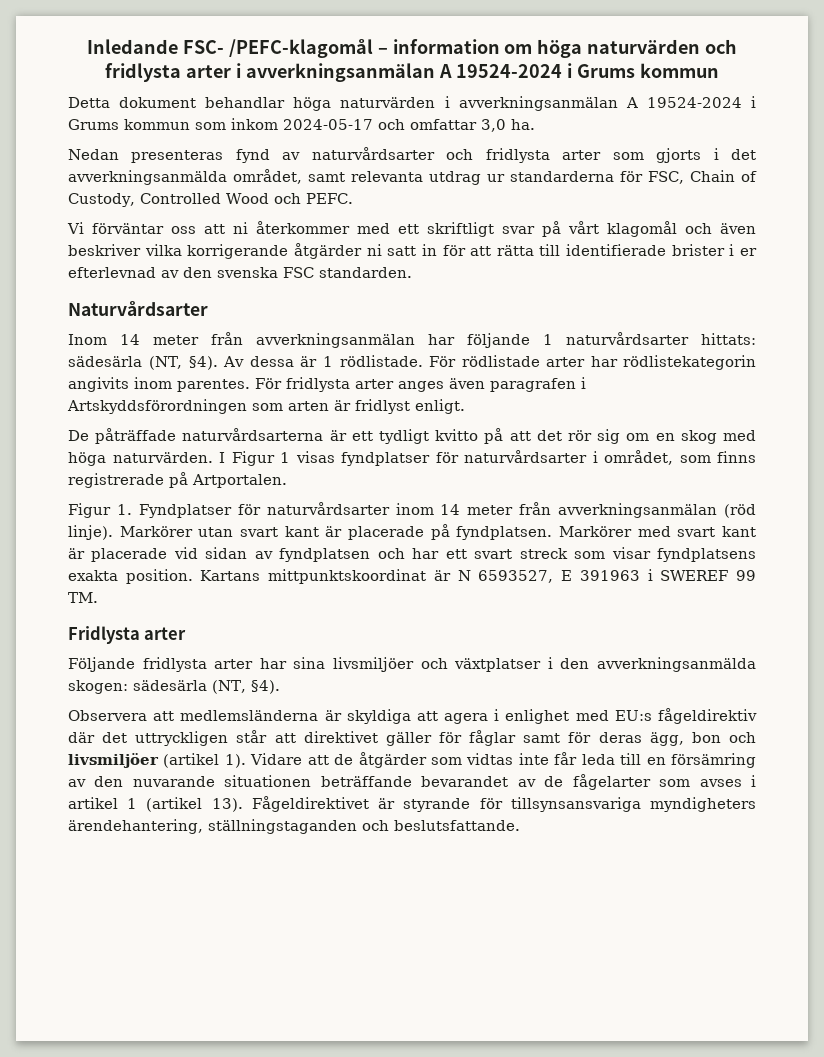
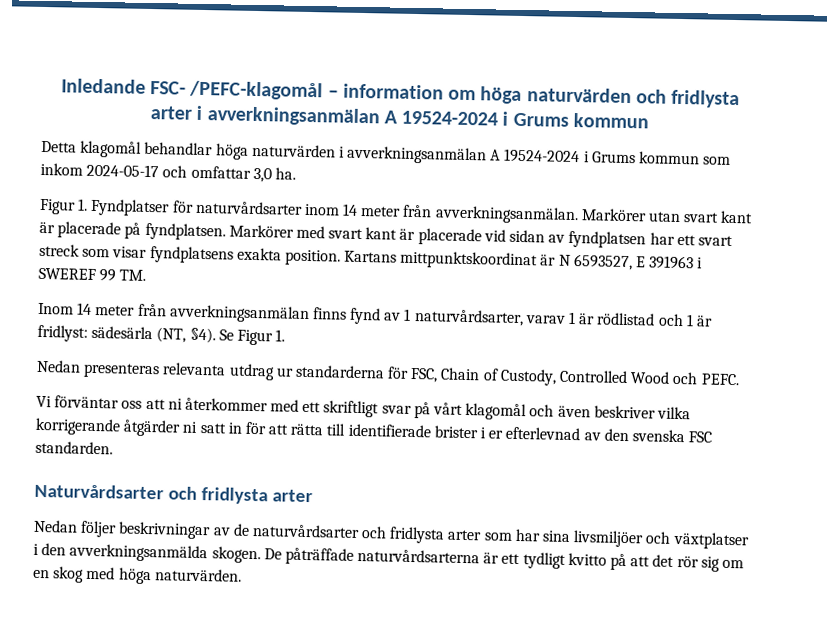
[119,97,197,108] dokument -> [80,140,143,158] klagomål
[68,147,756,163] [68,169,345,185] Nedan presenteras fynd av naturvårdsarter och fridlysta arter som gjorts i det avverkningsanmälda området, samt -> [39,198,754,225] [39,221,733,249] [39,243,704,271] [38,267,147,282] [38,302,713,327] [37,324,286,346] [36,359,161,379] Figur 1. Fyndplatser för naturvårdsarter inom 14 meter från avverkningsanmälan. Markörer utan svart kant är placerade på fyndplatsen. Markörer med svart kant är placerade vid sidan av fyndplatsen har ett svart streck som visar fyndplatsens exakta position. Kartans mittpunktskoordinat är N 6593527, E 391963 i SWEREF 99 TM. // Inom 14 meter från avverkningsanmälan finns fynd av 1 naturvårdsarter, varav 1 är rödlistad och 1 är fridlyst: sädesärla (NT, §4). Se Figur 1. // Nedan presenteras
[68,332,756,348] [68,355,756,370] [68,377,586,392] [67,399,465,414] // Inom 14 meter från avverkningsanmälan har följande 1 naturvårdsarter hittats: sädesärla (NT, §4). Av dessa är 1 rödlistade. För rödlistade arter har rödlistekategorin angivits inom parentes. För fridlysta arter anges även paragrafen i Artskyddsförordningen som arten är fridlyst enligt. // -> [168,486,314,505] [33,519,750,550] [33,543,261,564] och fridlysta arter // Nedan följer beskrivningar av de naturvårdsarter och fridlysta arter som har sina livsmiljöer och växtplatser i den avverkningsanmälda skogen.
[219,450,756,466] [68,472,287,488] [68,502,756,518] [68,524,756,540] [68,547,756,562] [68,569,757,584] [68,592,98,603] [68,626,187,644] [68,657,757,672] [68,680,280,694] [68,708,757,724] [68,730,756,746] [68,752,757,768] [68,774,756,790] [68,796,756,812] [68,819,520,834] I Figur 1 visas fyndplatser för naturvårdsarter i området, som finns registrerade på Artportalen. // Figur 1. Fyndplatser för naturvårdsarter inom 14 meter från avverkningsanmälan (röd linje). Markörer utan svart kant är placerade på fyndplatsen. Markörer med svart kant är placerade vid sidan av fyndplatsen och har ett svart streck som visar fyndplatsens exakta position. Kartans mittpunktskoordinat är N 6593527, E 391963 i SWEREF 99 TM. // Fridlysta arter // Följande fridlysta arter har sina livsmiljöer och växtplatser i den avverkningsanmälda skogen: sädesärla (NT, §4). // Observera att medlemsländerna är skyldiga att agera i enlighet med EU:s fågeldirektiv där det uttryckligen står att direktivet gäller för fåglar samt för deras ägg, bon och livsmiljöer (artikel 1). Vidare att de åtgärder som vidtas inte får leda till en försämring av den nuvarande situationen beträffande bevarandet av de fågelarter som avses i artikel 1 (artikel 13). Fågeldirektivet är styrande för tillsynsansvariga myndigheters ärendehantering, ställningstaganden och beslutsfattande. -> (242, 575) none

